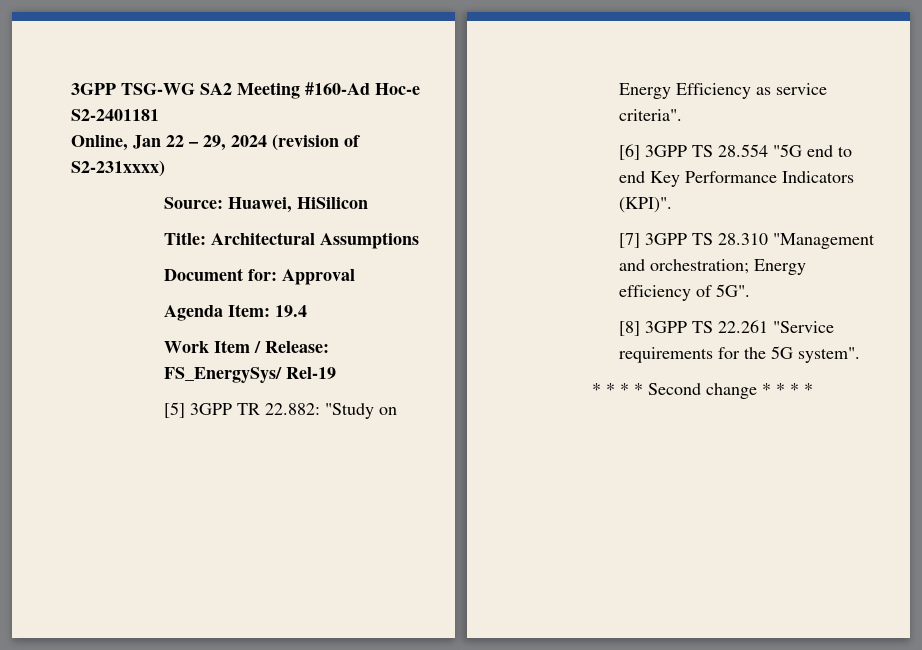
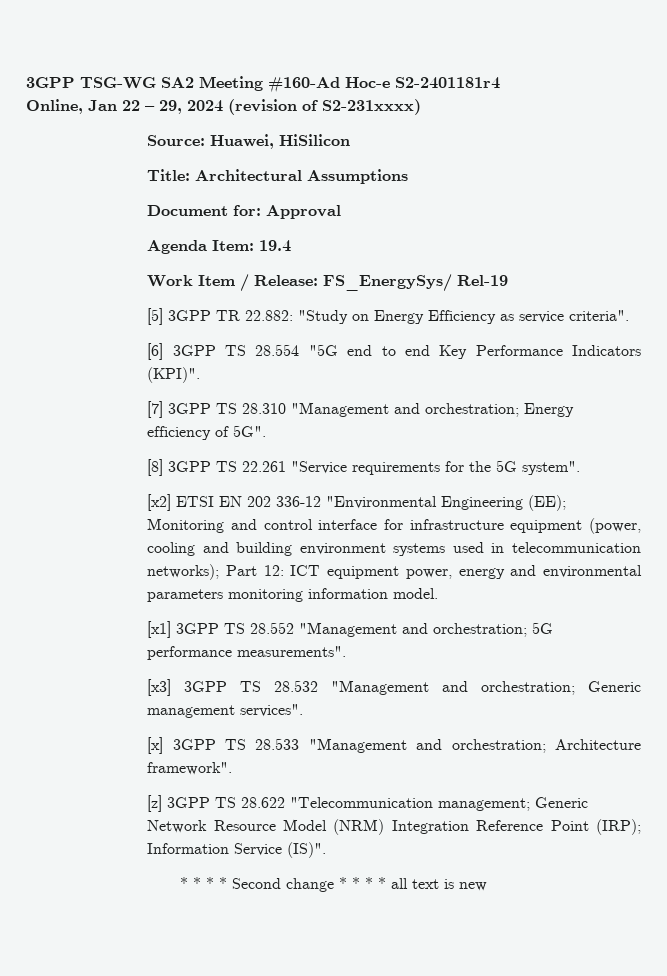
[71,109,159,121] S2-2401181 -> [395,77,500,89] S2-2401181r4
(861, 355) none -> [147,494,567,511] [147,518,641,534] [147,542,642,556] [147,564,642,580] [147,588,439,602] [147,621,554,638] [147,646,347,660] [147,679,641,696] [147,704,304,718] [147,737,641,754] [147,762,233,775] [147,795,589,812] [147,819,641,835] [147,842,327,858] // [x2] ETSI EN 202 336-12 "Environmental Engineering (EE); Monitoring and control interface for infrastructure equipment (power, cooling and building environment systems used in telecommunication networks); Part 12: ICT equipment power, energy and environmental parameters monitoring information model. // [x1] 3GPP TS 28.552 "Management and orchestration; 5G performance measurements". // [x3] 3GPP TS 28.532 "Management and orchestration; Generic management services". // [x] 3GPP TS 28.533 "Management and orchestration; Architecture framework". // [z] 3GPP TS 28.622 "Telecommunication management; Generic Network Resource Model (NRM) Integration Reference Point (IRP); Information Service (IS)".
(813, 389) none -> [391,878,487,891] all text is new

